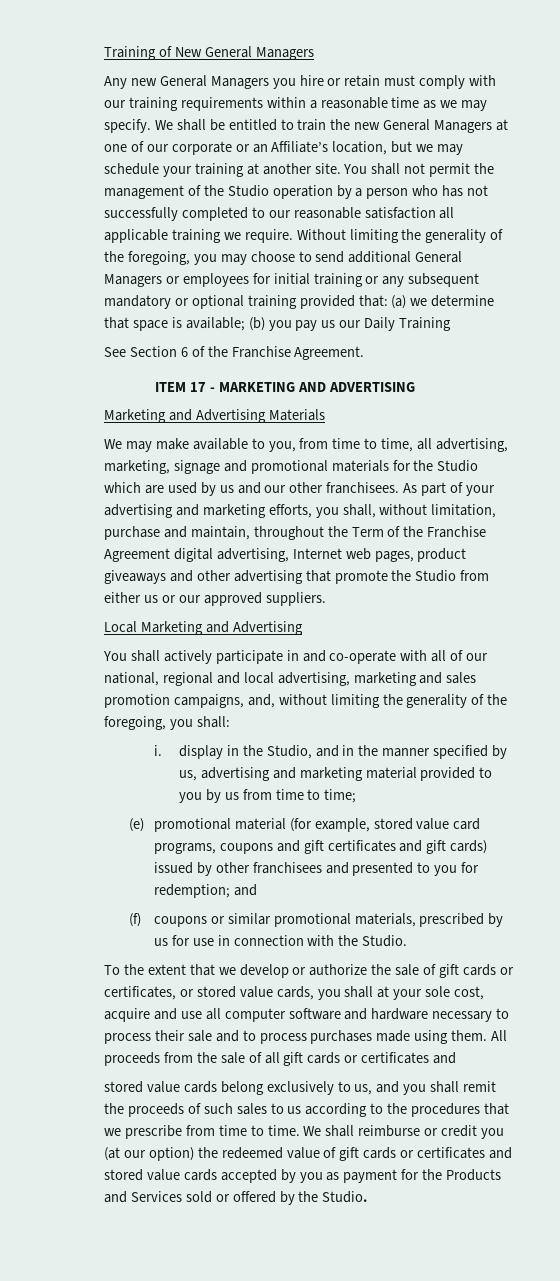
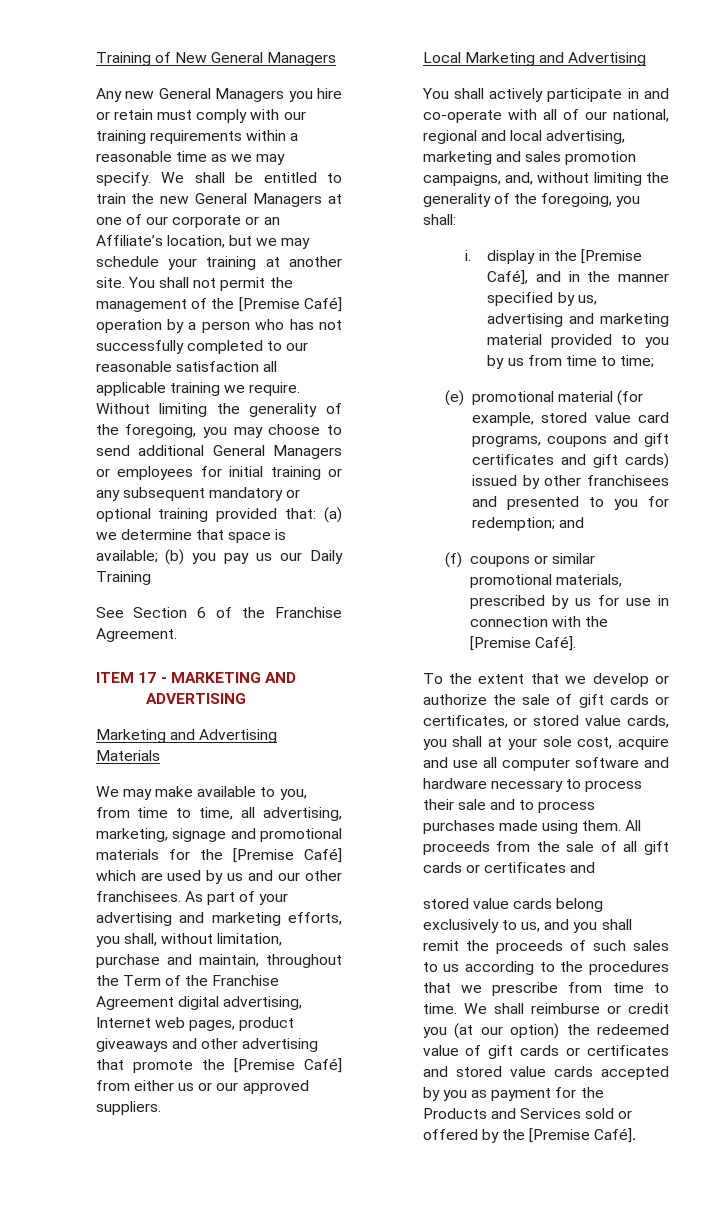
[227,185,269,197] Studio -> [238,297,342,312] [Premise Café]
[437,460,479,472] Studio -> [232,848,342,863] [Premise Café]
[415,570,457,582] Studio -> [233,1058,342,1073] [Premise Café]
[266,745,312,759] Studio, -> [580,249,642,264] [487,270,529,285] [Premise Café],
[362,935,408,947] Studio. -> [470,636,577,651] [Premise Café].
[322,1191,368,1203] Studio. -> [529,1128,637,1143] [Premise Café].

